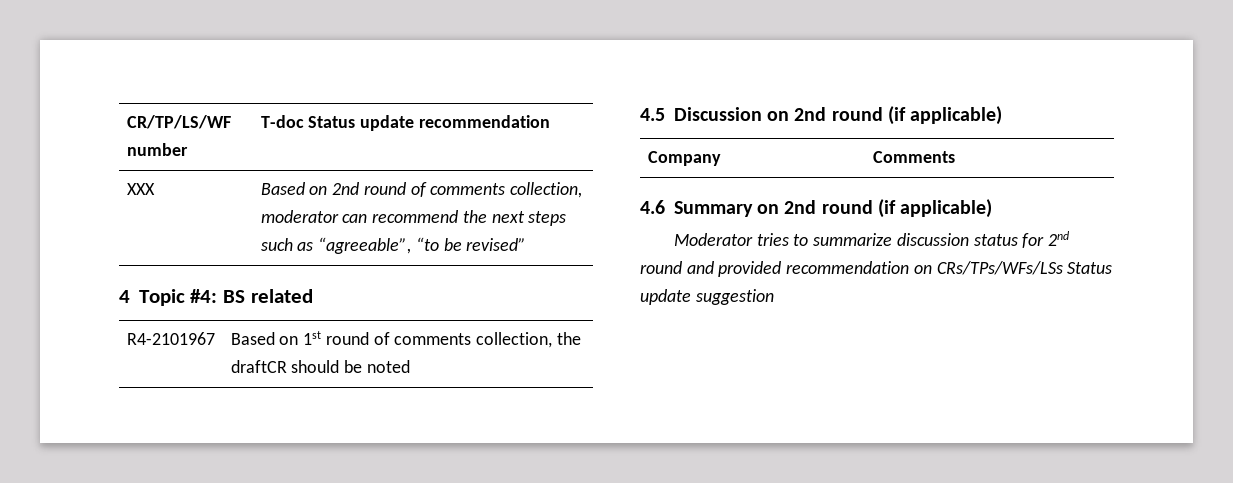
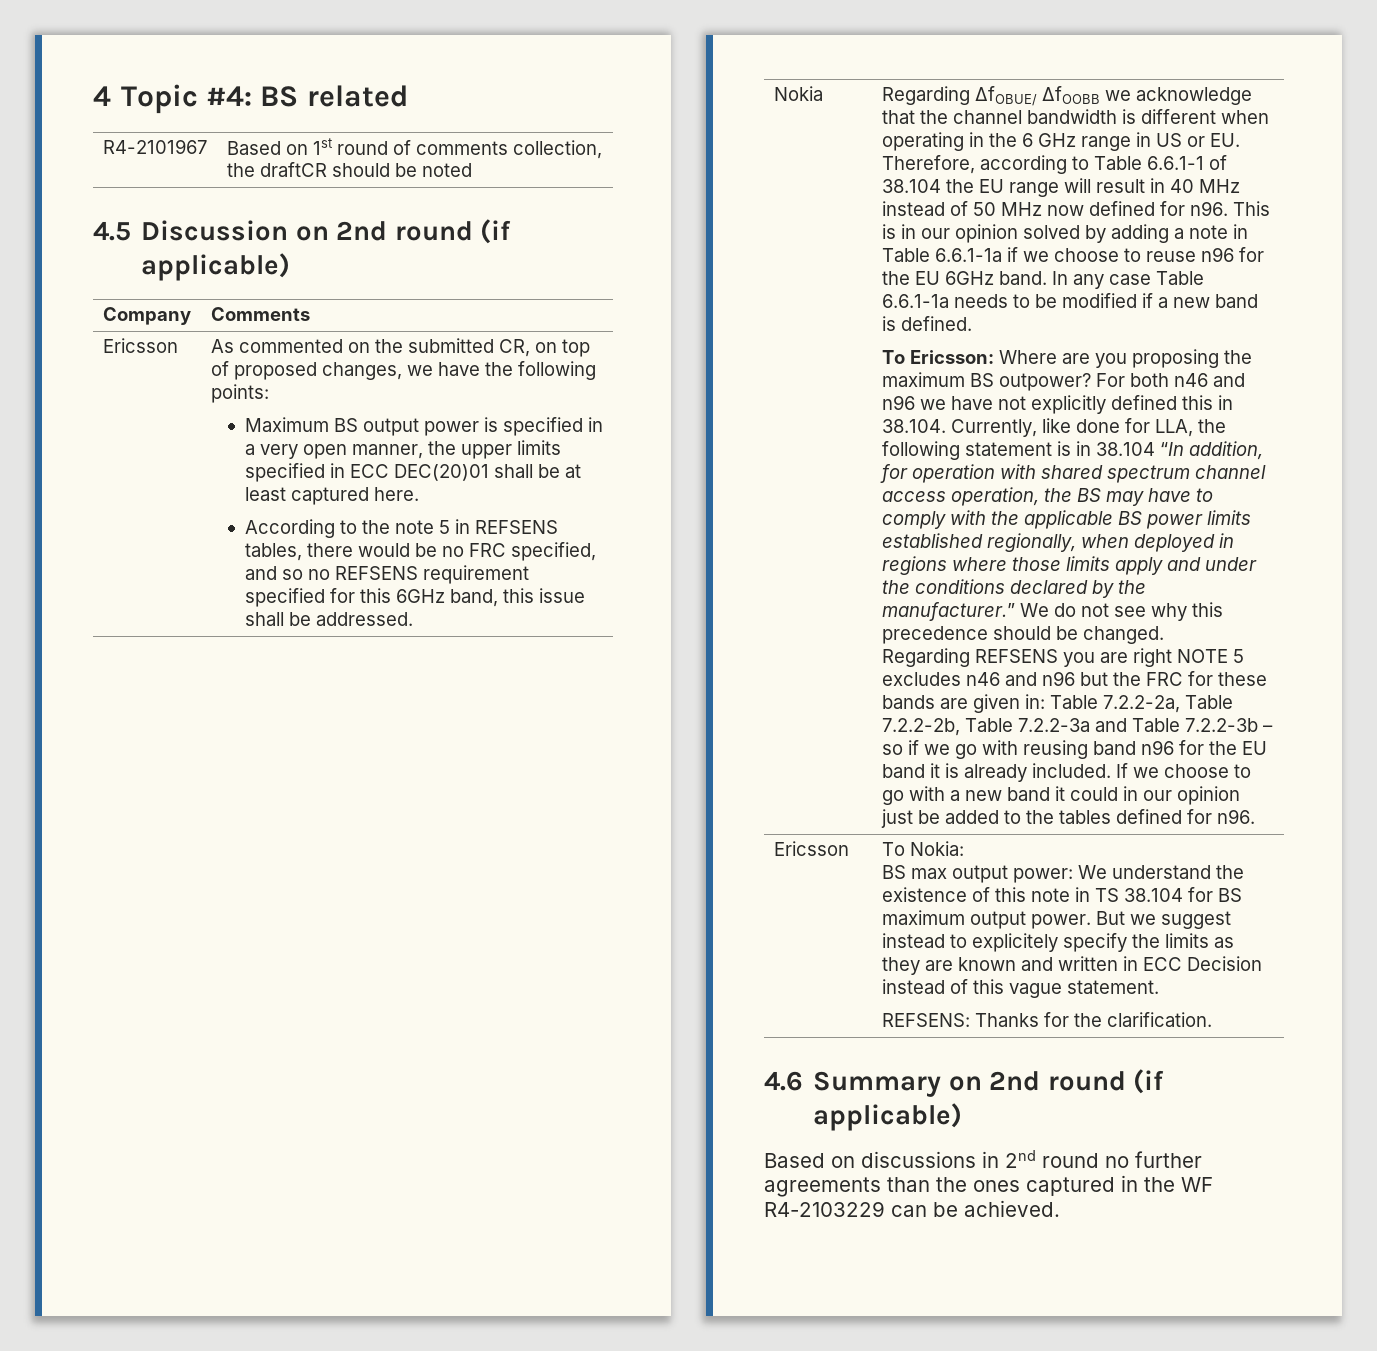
[126,115,231,129] [126,143,188,156] [260,115,550,131] [126,183,155,195] [260,182,583,198] [260,210,567,226] [260,237,527,254] CR/TP/LS/WF number | T-doc Status update recommendation // XXX | Based on 2nd round of comments collection, moderator can recommend the next steps such as “agreeable”, “to be revised” // -> (93, 96) none
(955, 157) none -> [102,338,178,353] [210,338,590,357] [210,361,596,380] [210,384,269,403] [245,417,604,436] [245,440,562,459] [245,463,582,482] [245,487,420,505] [245,519,559,538] [245,542,597,561] [245,565,530,584] [245,588,586,607] [245,612,414,626] [773,86,823,101] [881,86,1252,106] [881,109,1269,124] [881,132,1240,151] [881,155,1227,174] [881,178,1240,197] [881,201,1270,216] [881,224,1248,243] [881,247,1264,262] [881,271,1204,289] [881,293,1258,308] [881,316,972,331] [881,349,1252,368] [881,372,1245,391] [881,395,1233,414] [881,418,1226,437] [881,441,1263,460] [879,464,1266,483] [881,487,1213,506] [881,510,1251,529] [881,533,1234,552] [881,556,1257,575] [881,579,1146,598] [881,602,1223,621] [881,626,1164,644] [881,648,1244,667] [881,671,1267,686] [881,694,1233,713] [881,718,1273,736] [881,740,1267,759] [881,763,1251,782] [881,786,1240,805] [880,809,1255,828] [773,841,849,856] [881,841,964,856] [881,865,1244,883] [881,887,1242,902] [881,910,1231,929] [881,933,1234,952] [881,956,1262,975] [881,979,1159,998] [881,1012,1212,1027] // Ericsson | As commented on the submitted CR, on top of proposed changes, we have the following points: // Maximum BS output power is specified in a very open manner, the upper limits specified in ECC DEC(20)01 shall be at least captured here. // According to the note 5 in REFSENS tables, there would be no FRC specified, and so no REFSENS requirement specified for this 6GHz band, this issue shall be addressed. // Nokia | Regarding ΔfOBUE/ ΔfOOBB we acknowledge that the channel bandwidth is different when operating in the 6 GHz range in US or EU. Therefore, according to Table 6.6.1-1 of 38.104 the EU range will result in 40 MHz instead of 50 MHz now defined for n96. This is in our opinion solved by adding a note in Table 6.6.1-1a if we choose to reuse n96 for the EU 6GHz band. In any case Table 6.6.1-1a needs to be modified if a new band is defined. // To Ericsson: Where are you proposing the maximum BS outpower? For both n46 and n96 we have not explicitly defined this in 38.104. Currently, like done for LLA, the following statement is in 38.104 “In addition, for operation with shared spectrum channel access operation, the BS may have to comply with the applicable BS power limits established regionally, when deployed in regions where those limits apply and under the conditions declared by the manufacturer.” We do not see why this precedence should be changed. // Regarding REFSENS you are right NOTE 5 excludes n46 and n96 but the FRC for these bands are given in: Table 7.2.2-2a, Table 7.2.2-2b, Table 7.2.2-3a and Table 7.2.2-3b – so if we go with reusing band n96 for the EU band it is already included. If we choose to go with a new band it could in our opinion just be added to the tables defined for n96. // Ericsson | To Nokia: // BS max output power: We understand the existence of this note in TS 38.104 for BS maximum output power. But we suggest instead to explicitely specify the limits as they are known and written in ECC Decision instead of this vague statement. // REFSENS: Thanks for the clarification.
[674,231,1070,248] [640,261,1113,277] [640,289,774,305] Moderator tries to summarize discussion status for 2nd round and provided recommendation on CRs/TPs/WFs/LSs Status update suggestion -> [764,1150,1202,1168] [764,1175,1213,1197] [764,1200,1060,1217] Based on discussions in 2nd round no further agreements than the ones captured in the WF R4-2103229 can be achieved.

